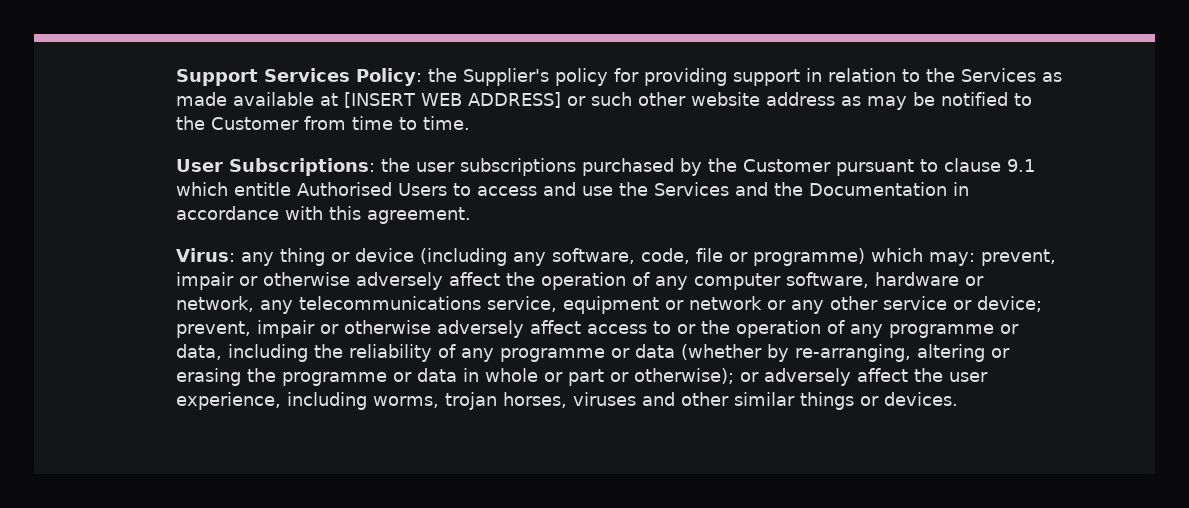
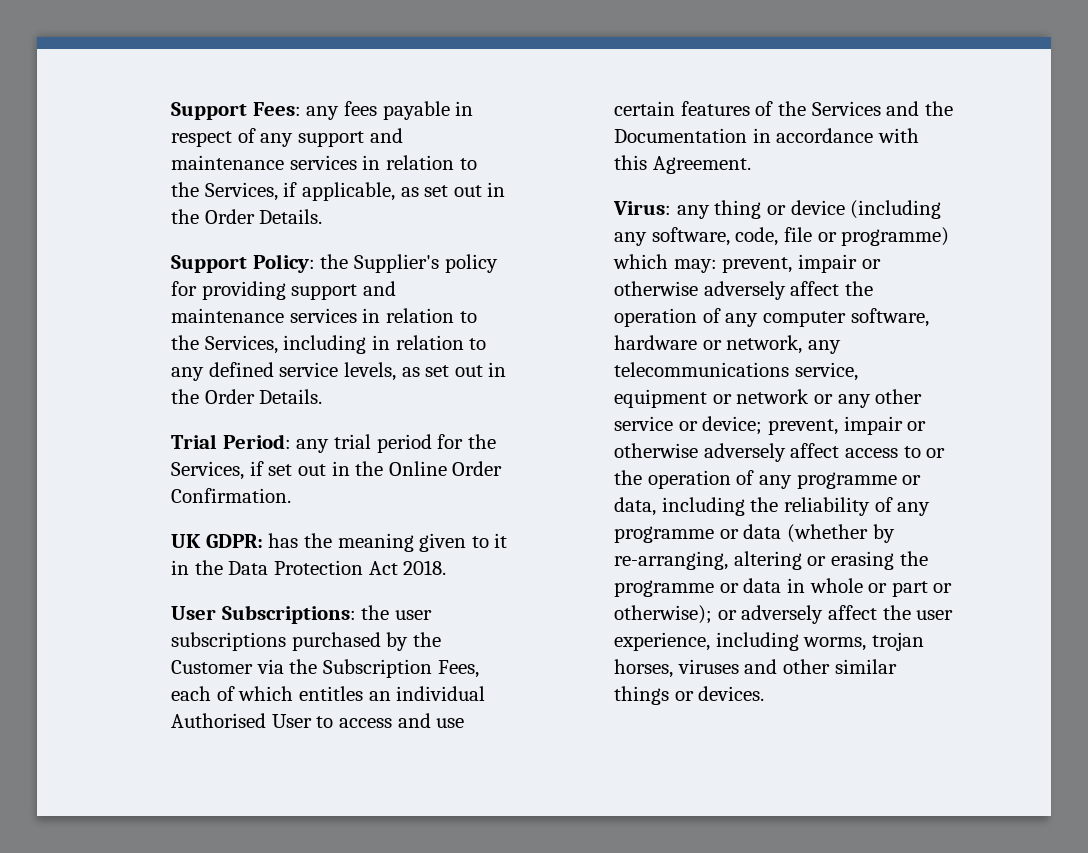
[176,68,351,86] Support Services -> [171,101,474,120] [171,128,403,147] [171,155,477,170] [171,182,506,201] [171,209,323,224] [171,255,248,273] Support Fees: any fees payable in respect of any support and maintenance services in relation to the Services, if applicable, as set out in the Order Details. // Support
[806,68,1063,82] [176,92,1033,110] [176,116,471,130] in relation to the Services as made available at [INSERT WEB ADDRESS] or such other website address as may be notified to the Customer from time to time. -> [362,281,396,296] [171,308,477,323] [171,335,487,354] [171,362,507,381] [171,389,323,404] [171,434,496,453] [171,461,503,480] [171,488,292,503] [171,533,508,552] [171,560,447,575] and maintenance services in relation to the Services, including in relation to any defined service levels, as set out in the Order Details. // Trial Period: any trial period for the Services, if set out in the Online Order Confirmation. // UK GDPR: has the meaning given to it in the Data Protection Act 2018.
[836,158,1036,176] [176,182,448,196] pursuant to clause 9.1 which entitle Authorised Users -> [256,659,479,678] [171,686,486,701] [171,713,312,728] via the Subscription Fees, each of which entitles an individual Authorised User
(614, 191) none -> [614,101,774,116] certain features of
[367,207,472,224] agreement. -> [652,156,751,174] Agreement.

